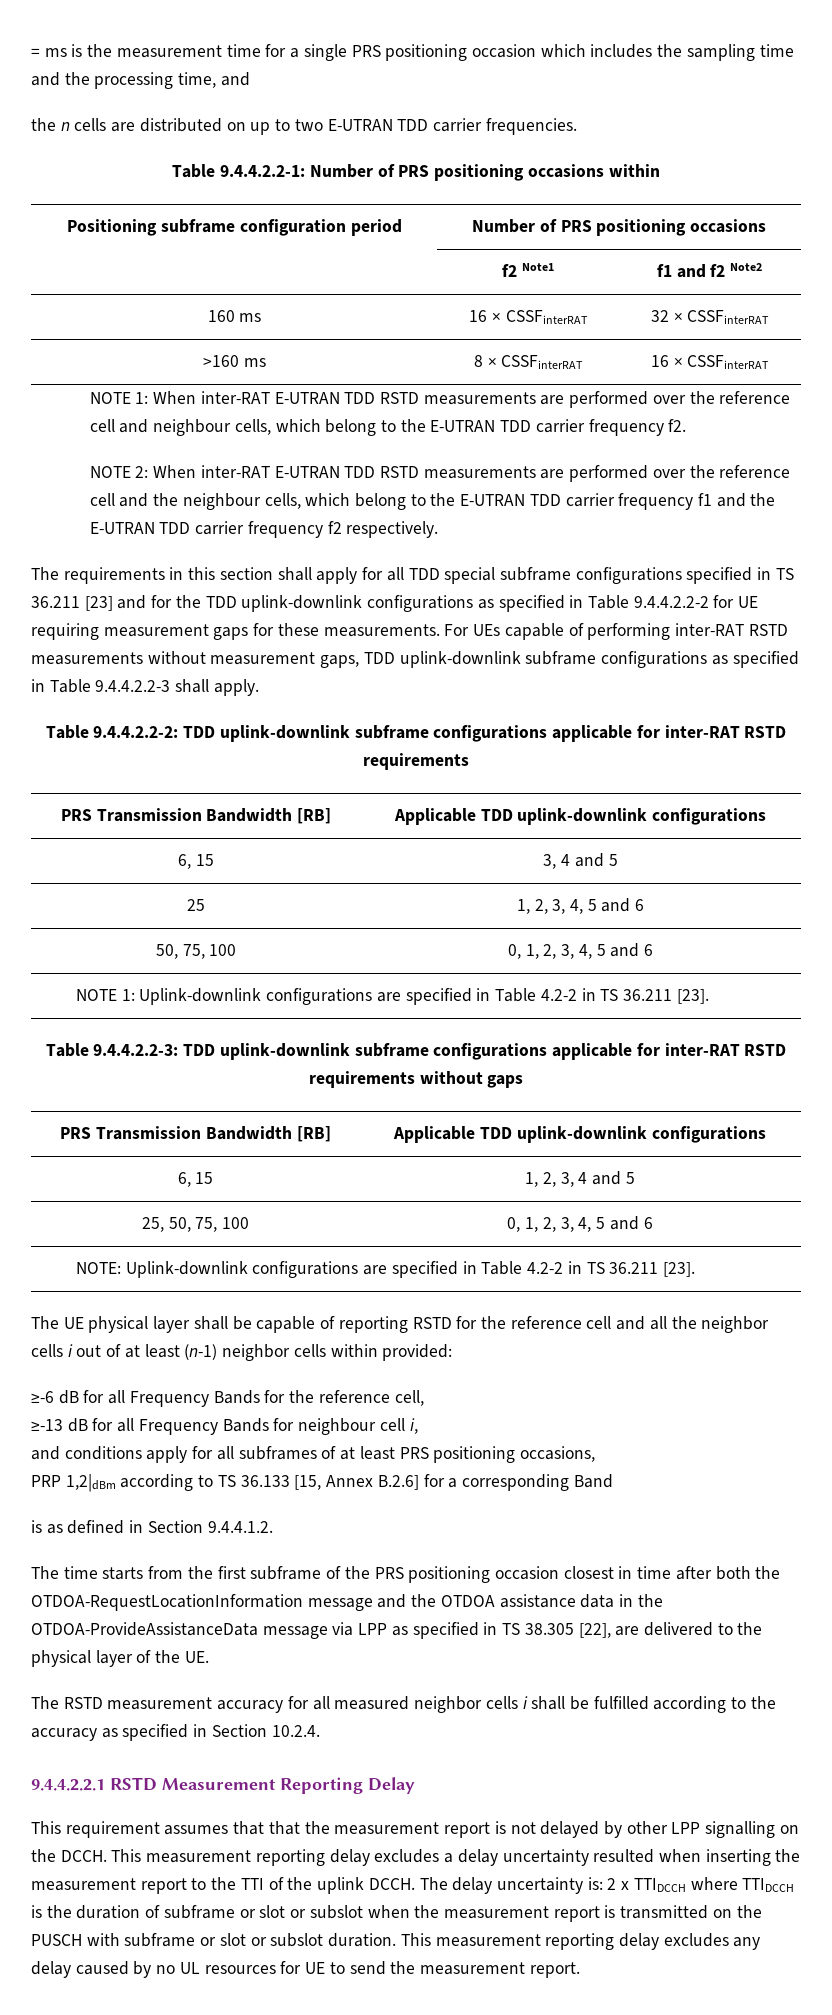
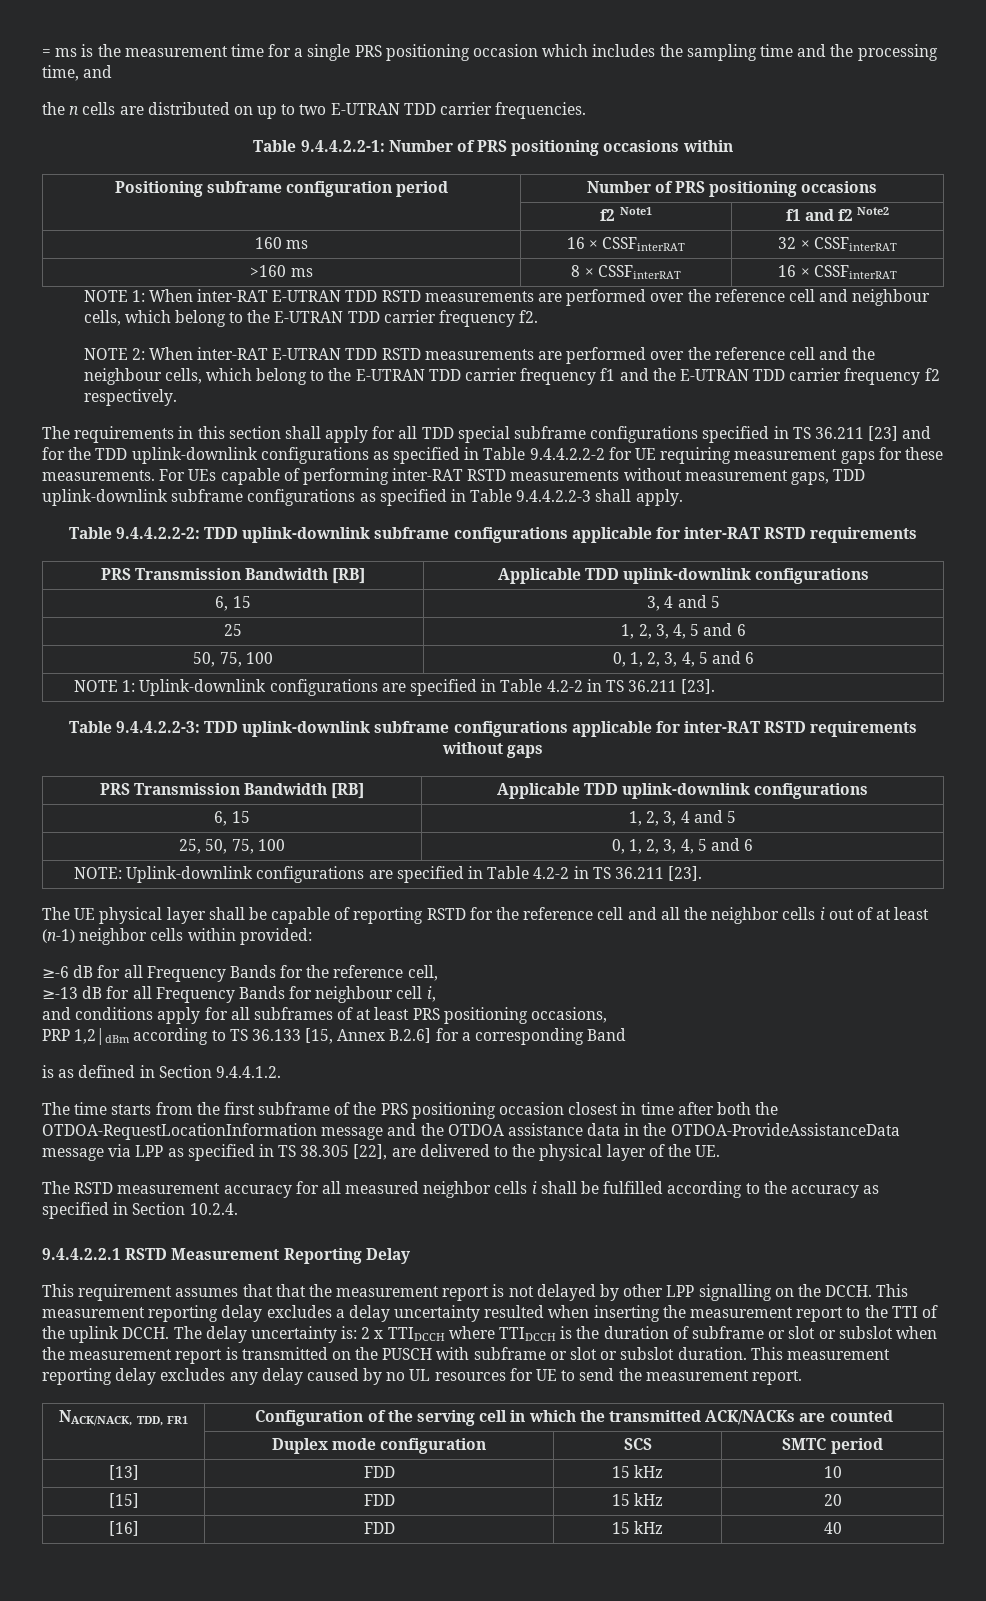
(580, 1970) none -> [59,1410,188,1426] [255,1410,893,1426] [271,1438,487,1454] [623,1438,652,1450] [782,1438,883,1454] [108,1465,139,1480] [363,1466,395,1478] [611,1465,664,1478] [823,1466,842,1478] [108,1493,139,1508] [363,1494,395,1506] [611,1493,664,1506] [823,1494,842,1506] [108,1521,139,1536] [363,1522,395,1534] [611,1521,664,1534] [823,1522,842,1534] // NACK/NACK, TDD, FR1 | Configuration of the serving cell in which the transmitted ACK/NACKs are counted // | Duplex mode configuration | SCS | SMTC period // [13] | FDD | 15 kHz | 10 // [15] | FDD | 15 kHz | 20 // [16] | FDD | 15 kHz | 40

